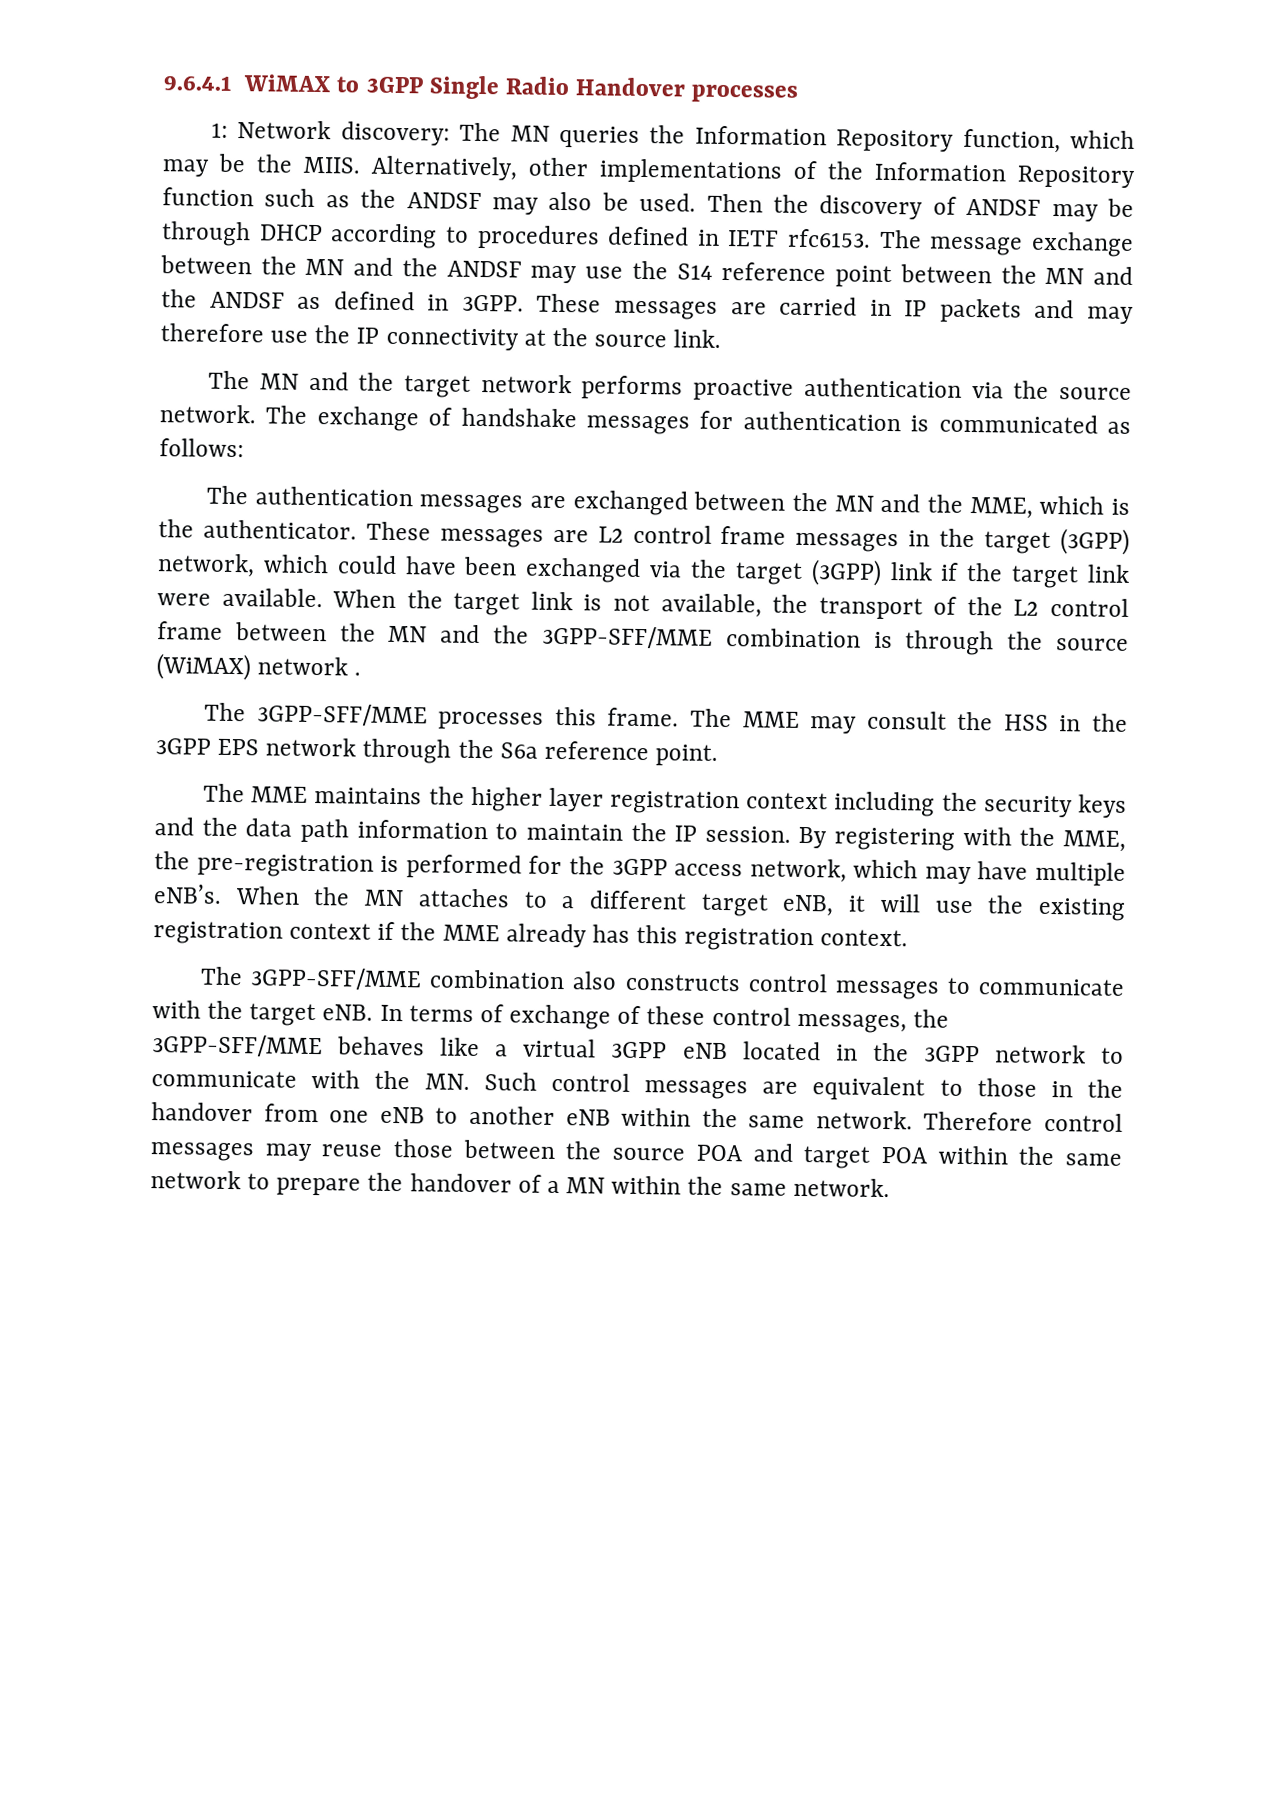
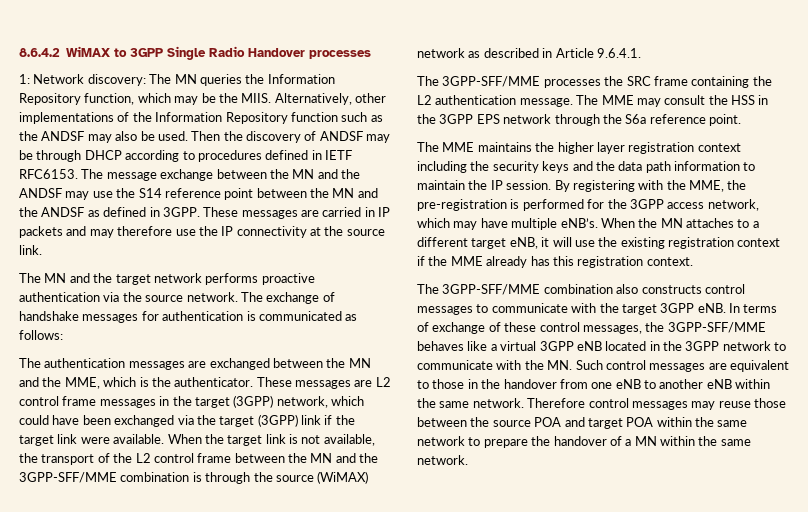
[163,75,233,91] 9.6.4.1 -> [19,48,60,57] 8.6.4.2
[787,228,872,248] rfc6153. -> [19,169,78,179] RFC6153.
[354,672,362,676] [204,702,680,730] . // The 3GPP-SFF/MME processes this frame. -> [468,48,641,58] [417,76,772,88] [417,95,573,107] as described in Article 9.6.4.1. // The 3GPP-SFF/MME processes the SRC frame containing the L2 authentication message.
(317, 1015) none -> [660,303,695,313] 3GPP

